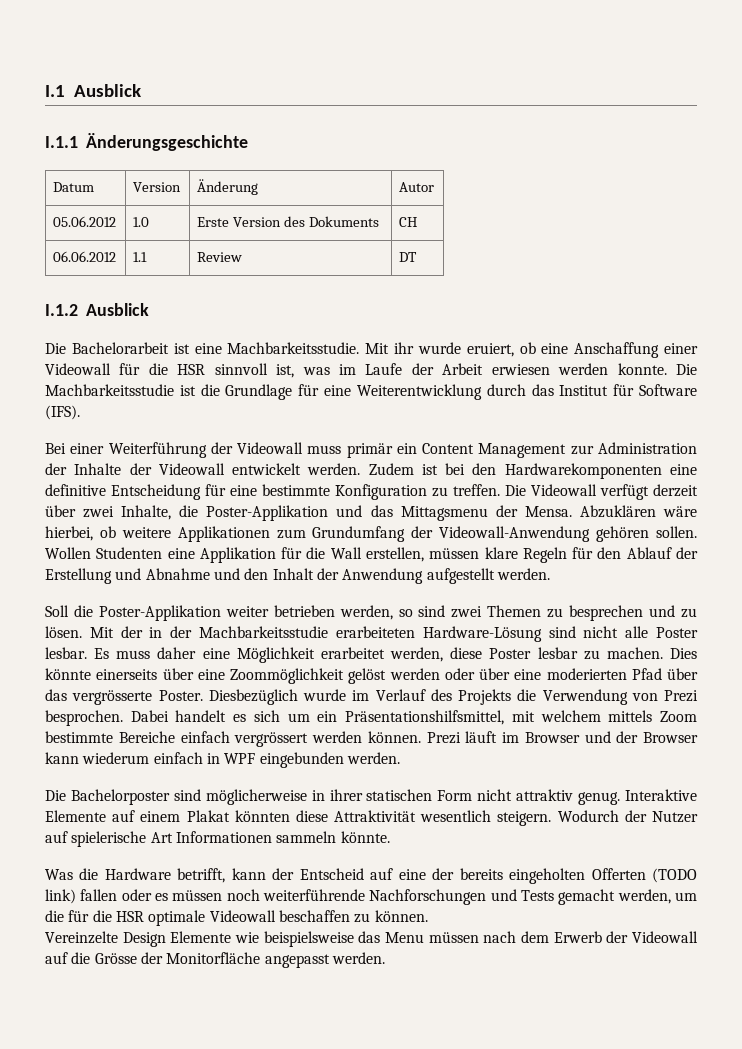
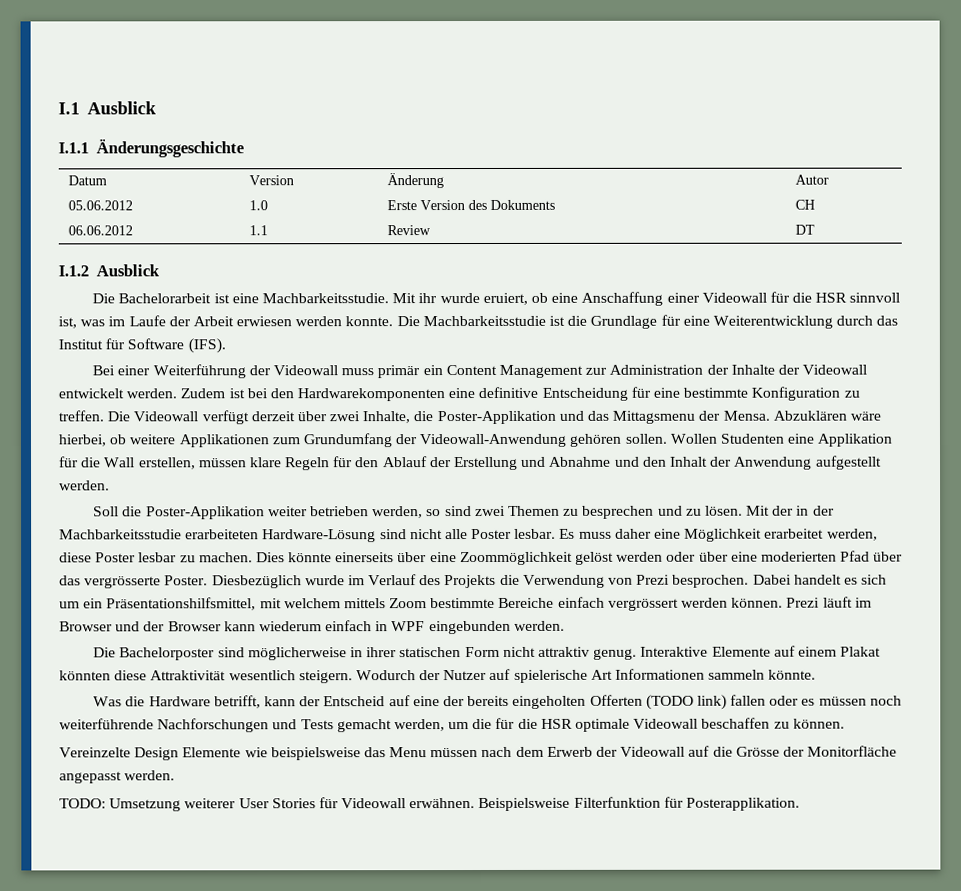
(385, 958) none -> [59,796,801,812] // TODO: Umsetzung weiterer User Stories für Videowall erwähnen. Beispielsweise Filterfunktion für Posterapplikation.

